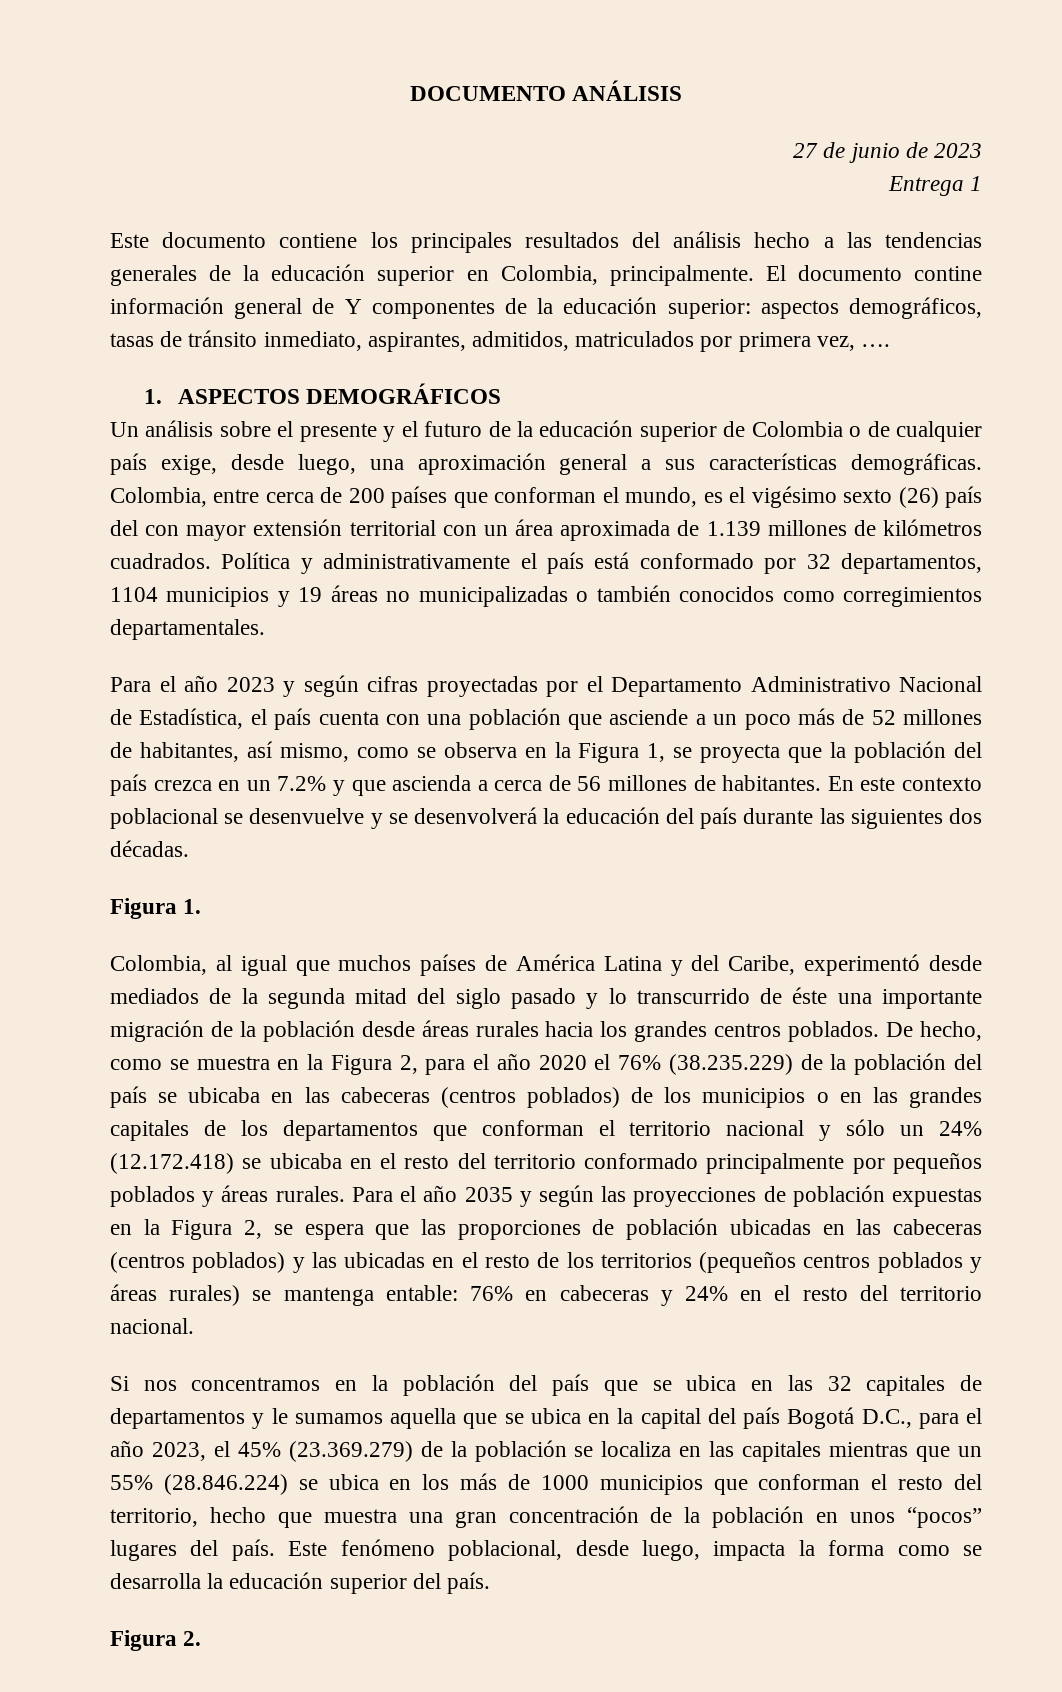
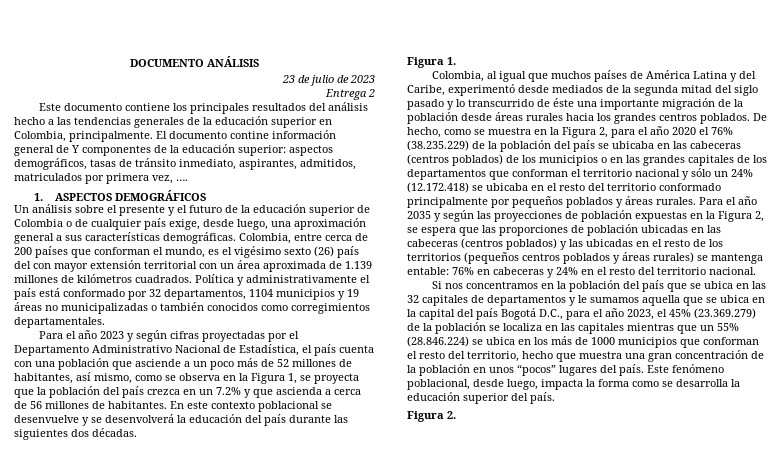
[793,142,900,163] 27 de junio -> [282,75,334,86] 23 de julio
[970,176,982,191] 1 -> [368,89,375,97] 2

